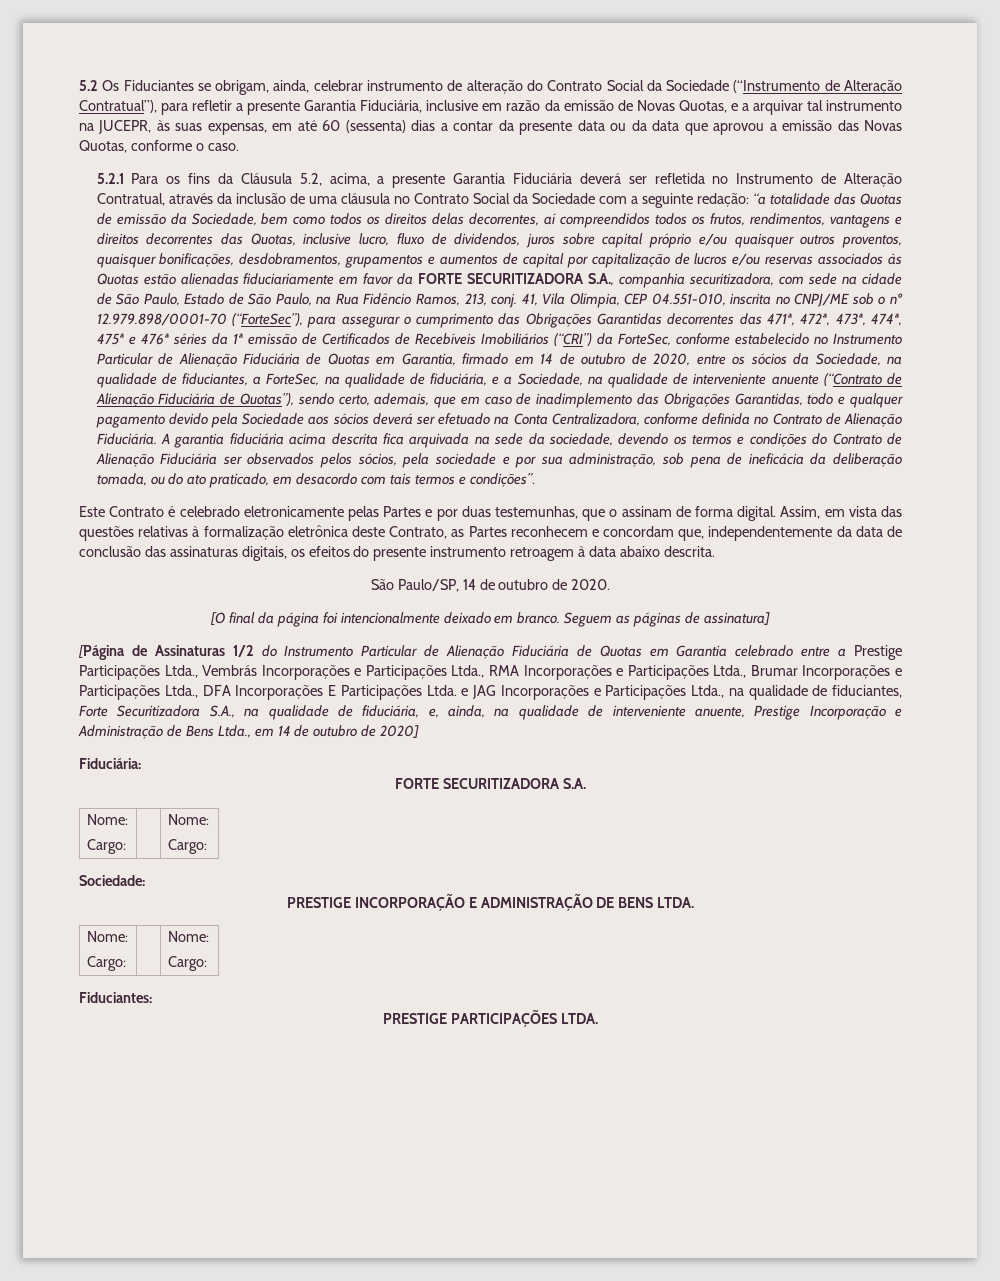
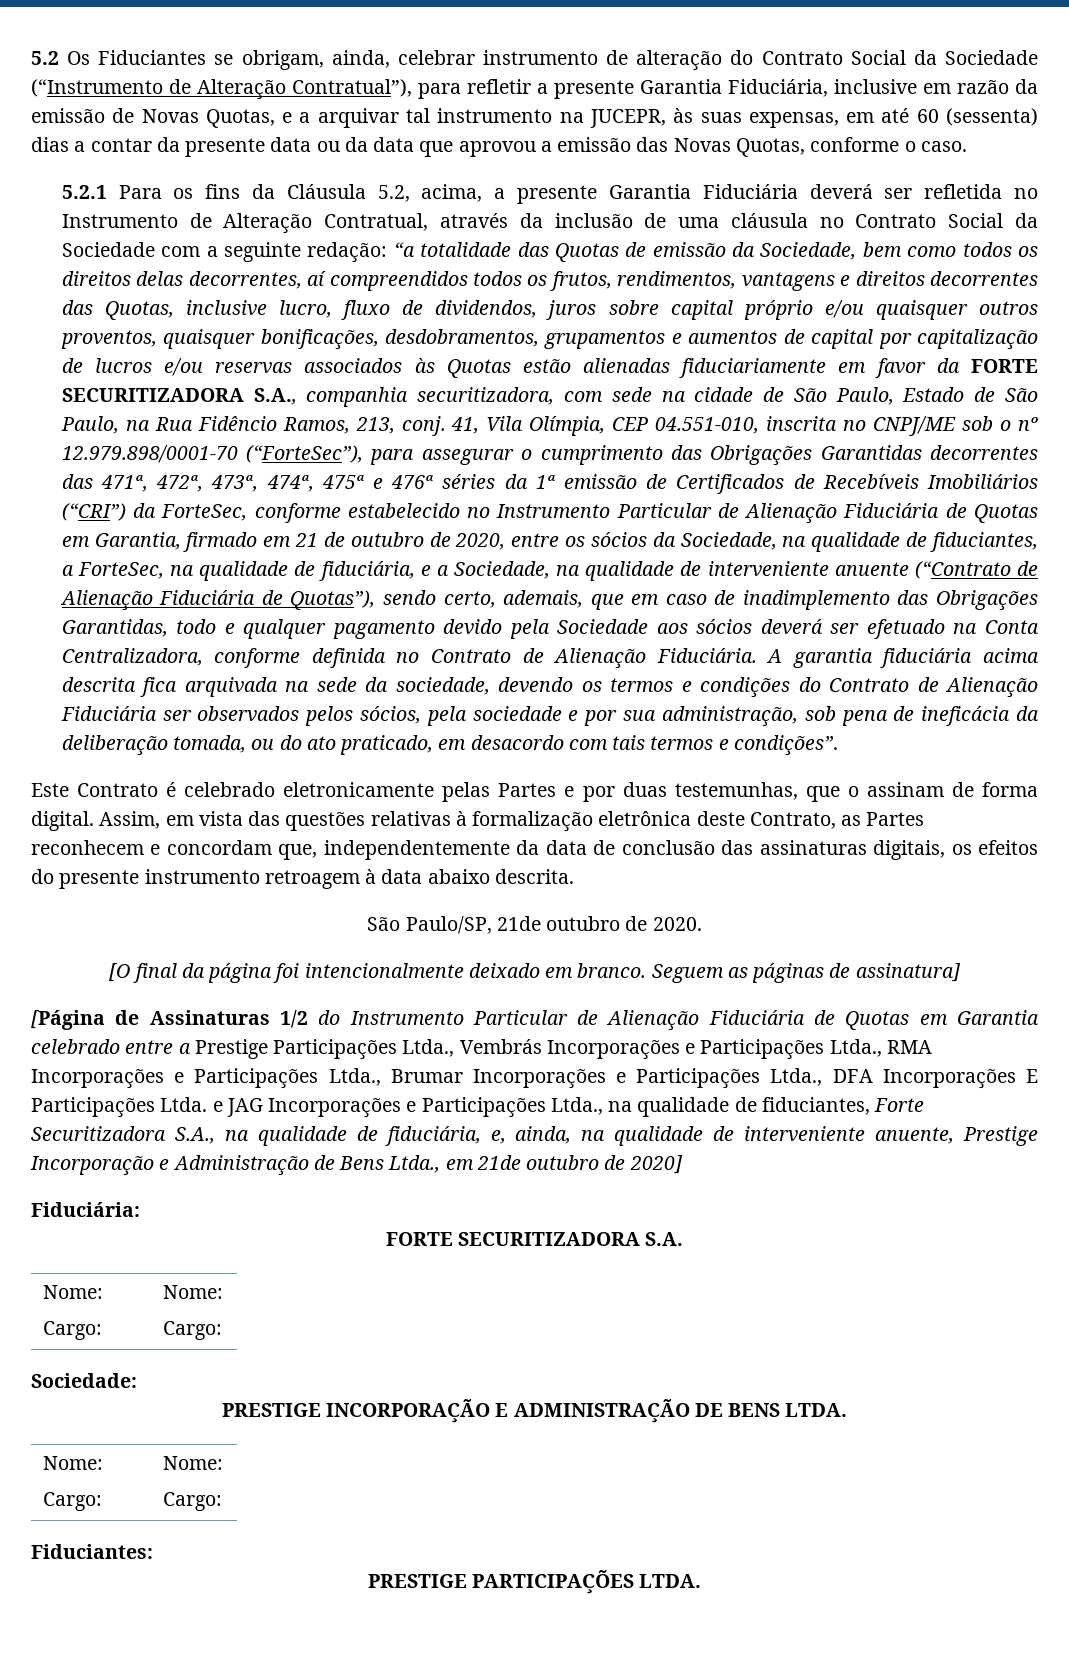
[540,353,554,364] 14 -> [295,533,319,547] 21
[462,579,495,590] 14 de -> [496,916,541,931] 21de
[277,725,310,737] 14 de -> [476,1155,521,1170] 21de

